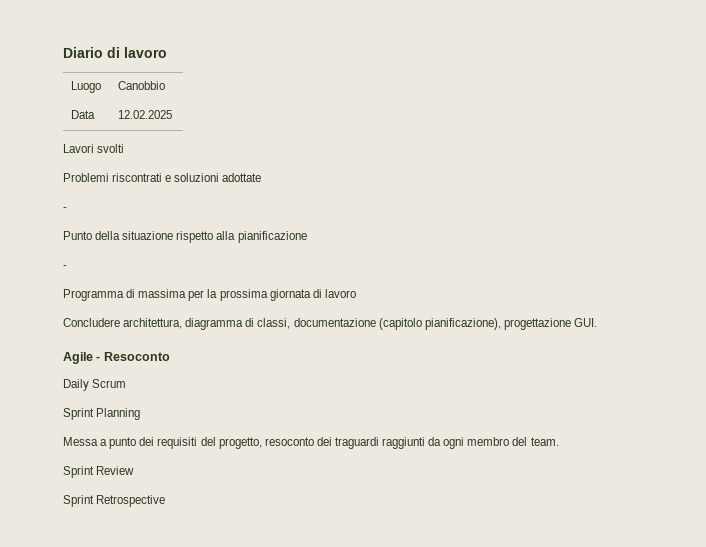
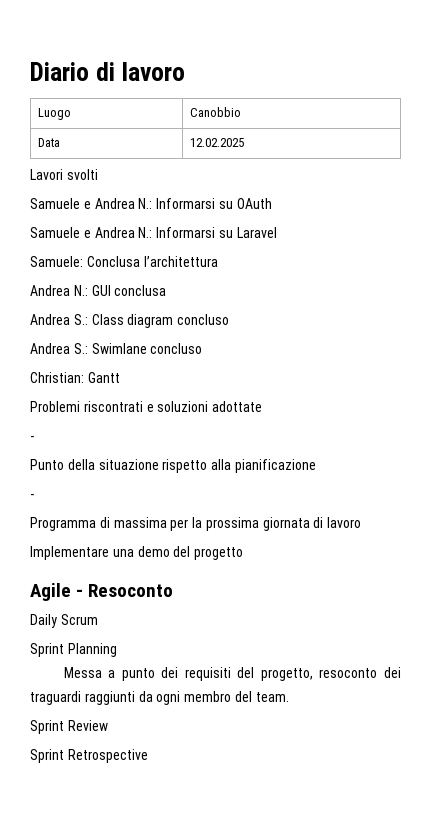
(125, 148) none -> [30,198,272,209] [30,227,277,238] [30,256,218,267] [30,285,167,296] [30,314,230,328] [30,343,203,354] [30,372,120,383] // Samuele e Andrea N.: Informarsi su OAuth // Samuele e Andrea N.: Informarsi su Laravel // Samuele: Conclusa l’architettura // Andrea N.: GUI conclusa // Andrea S.: Class diagram concluso // Andrea S.: Swimlane concluso // Christian: Gantt
[63,318,597,330] Concludere architettura, diagramma di classi, documentazione (capitolo pianificazione), progettazione GUI. -> [30,546,244,560] Implementare una demo del progetto

